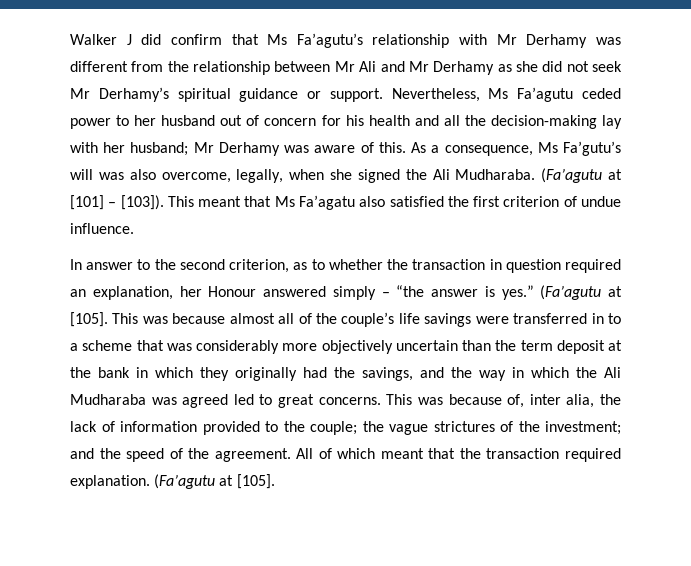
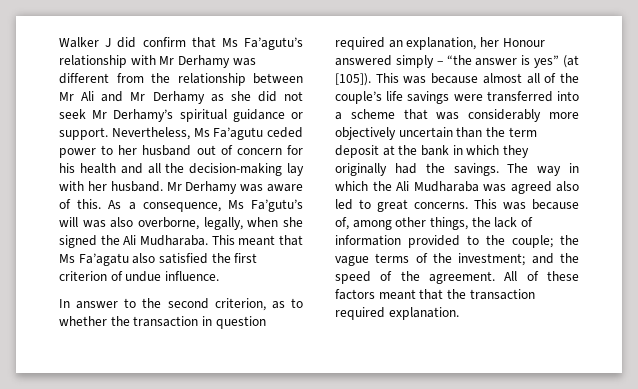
[130,142,189,156] husband; -> [110,181,163,192] husband.
[161,172,231,183] overcome, -> [138,217,199,230] overborne,
[541,168,622,183] [70,195,164,210] (Fa’agutu at [101] – [103]). -> (208, 240) none
[501,285,622,300] [70,312,108,327] yes.” (Fa’agutu at [105]. -> [534,55,579,68] [335,73,371,86] yes” (at [105]).
[591,313,621,324] in to -> [557,91,579,101] into
[362,367,472,381] savings, and the -> [453,163,529,176] savings. The
(229, 401) none -> [556,181,579,192] also
[529,394,595,408] inter alia, -> [352,217,468,230] among other things,
[433,421,495,432] strictures -> [375,253,410,263] terms
[337,448,376,459] which -> [547,271,579,281] [335,289,375,300] these factors
[154,474,275,489] (Fa’agutu at [105]. -> (459, 313) none

